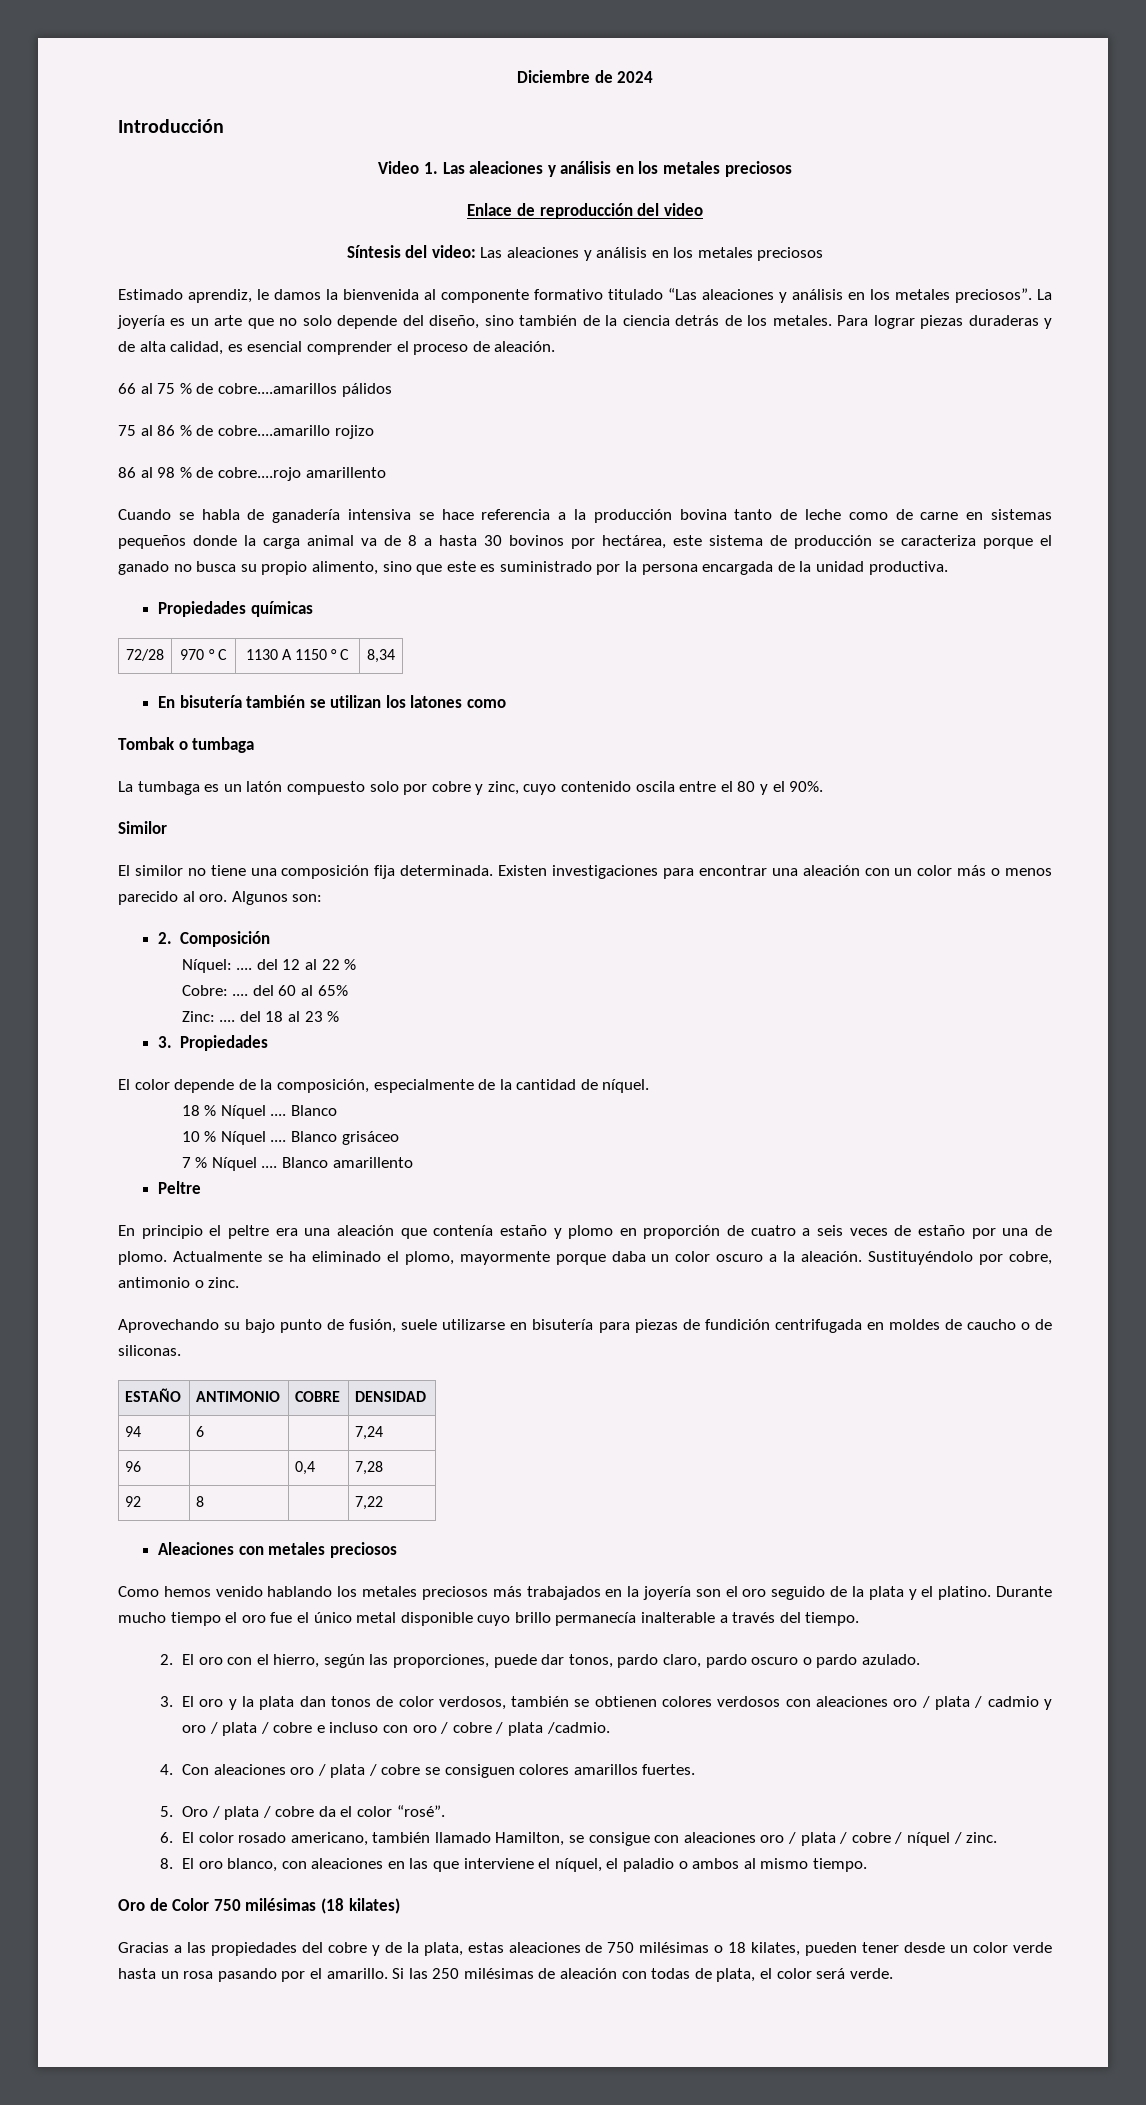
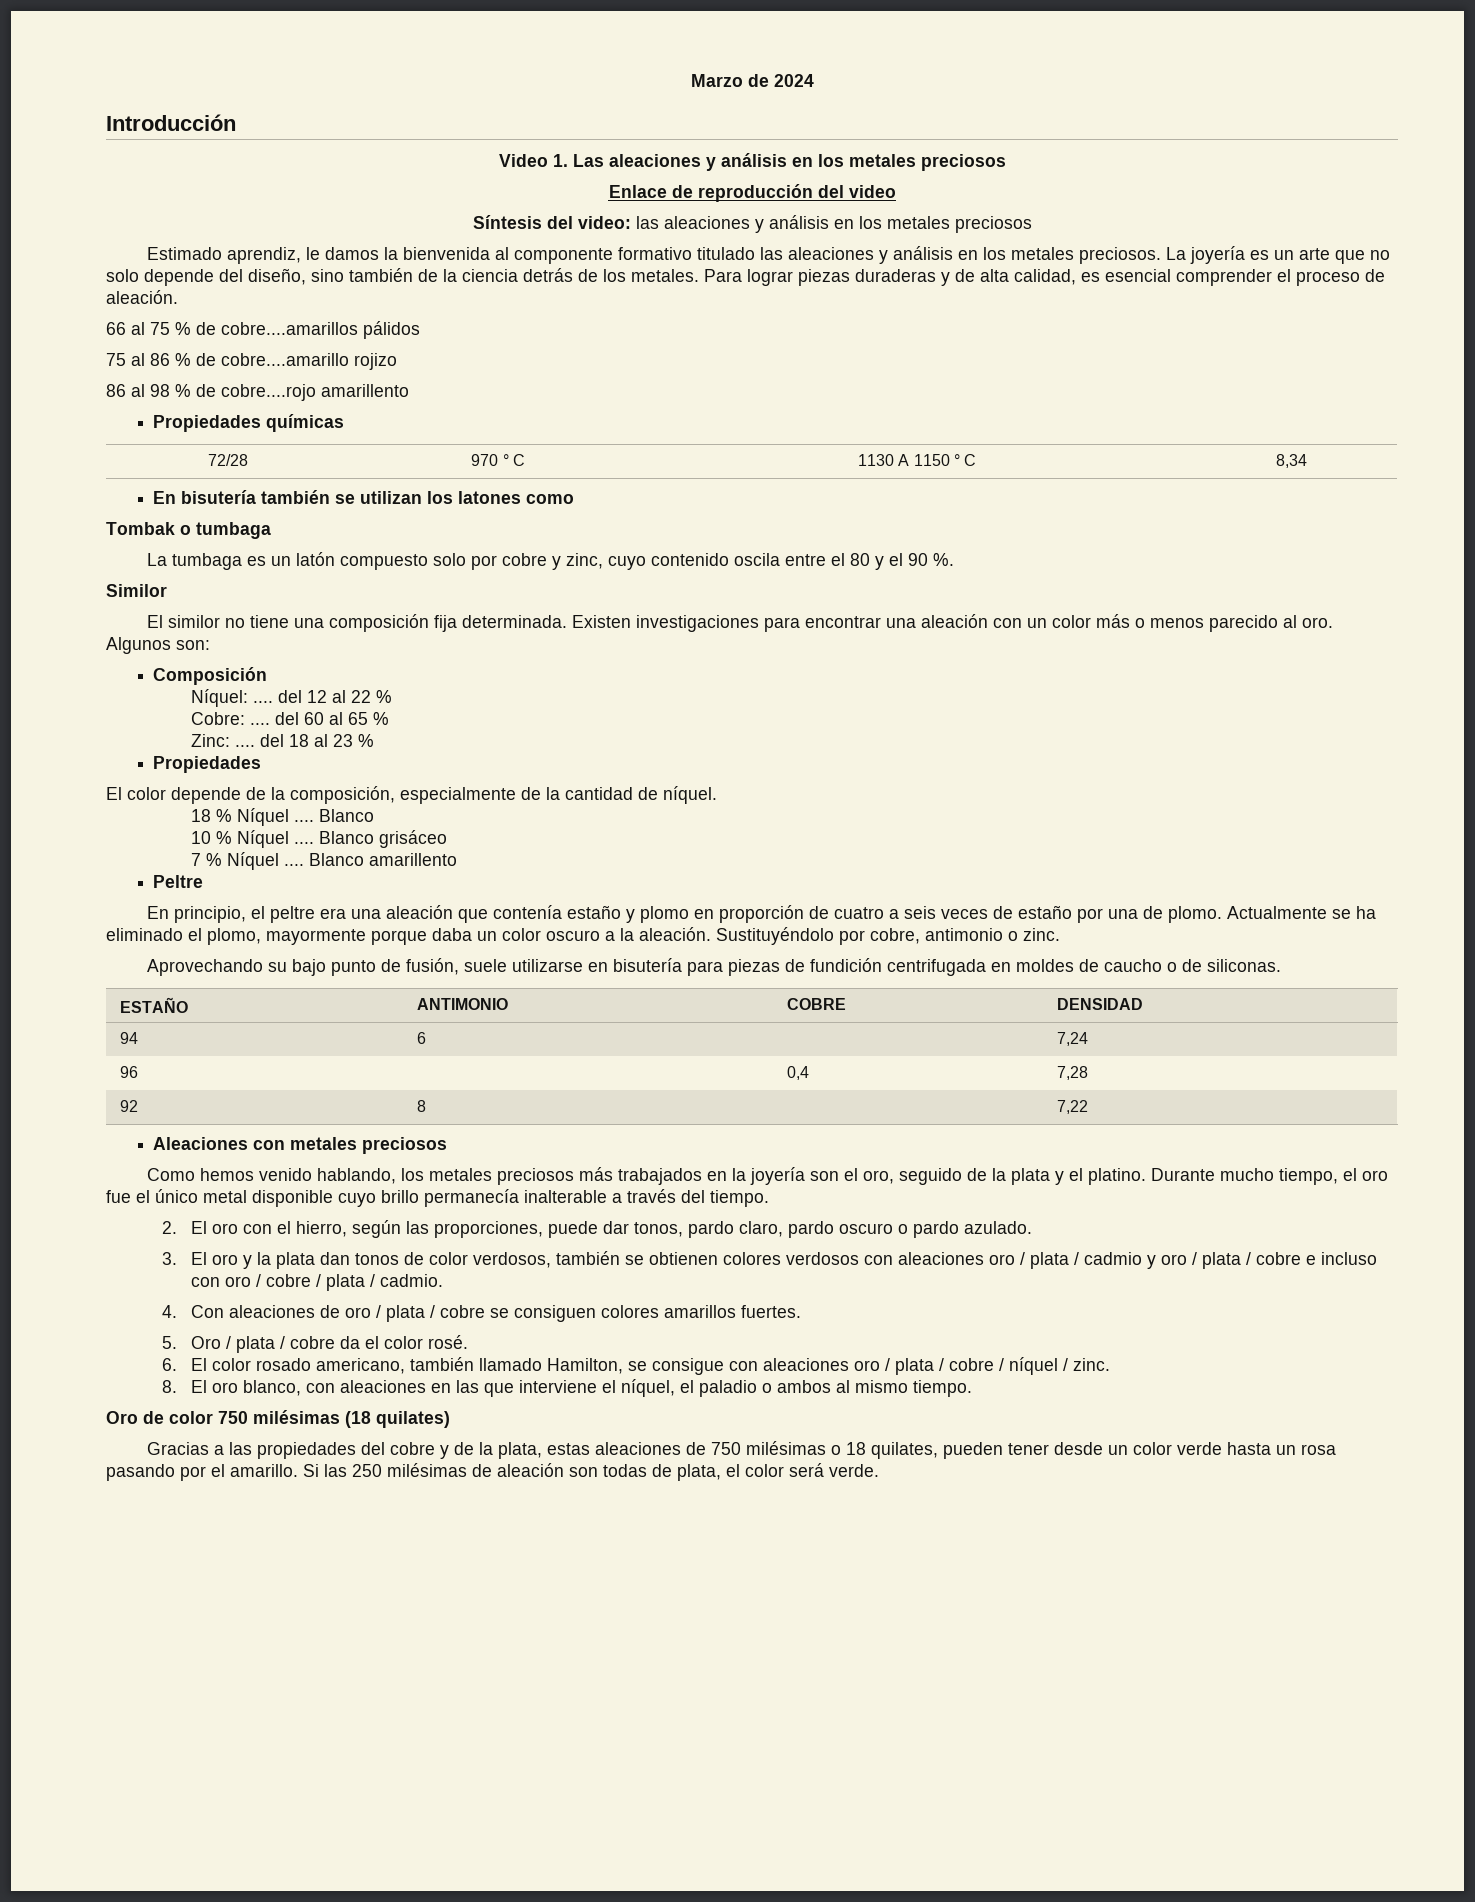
[516,70,590,83] Diciembre -> [690,74,743,87] Marzo
[480,247,503,258] Las -> [635,216,659,229] las
[668,288,1032,303] “Las aleaciones y análisis en los metales preciosos”. -> [760,246,1162,264] las aleaciones y análisis en los metales preciosos.
[118,509,1052,523] [118,535,1052,549] [118,561,948,575] // Cuando se habla de ganadería intensiva se hace referencia a la producción bovina tanto de leche como de carne en sistemas pequeños donde la carga animal va de 8 a hasta 30 bovinos por hectárea, este sistema de producción se caracteriza porque el ganado no busca su propio alimento, sino que este es suministrado por la persona encargada de la unidad productiva. -> (409, 390) none
[789,781,824,792] 90%. -> [908,553,955,566] 90 %.
[157,932,172,944] 2. -> (210, 645) none
[317,985,348,996] 65% -> [347,712,389,725] 65 %
[157,1036,172,1048] 3. -> (374, 740) none
[141,1225,203,1239] principio -> [174,906,247,923] principio,
[267,1586,333,1597] hablando -> [317,1168,397,1184] hablando,
[742,1589,767,1597] oro -> [863,1170,895,1184] oro,
[170,1612,221,1626] tiempo -> [1279,1168,1339,1185] tiempo,
[546,1722,610,1734] /cadmio. -> [369,1274,443,1287] / cadmio.
(286, 1769) none -> [319,1305,340,1318] de
[396,1805,445,1817] “rosé”. -> [427,1335,468,1349] rosé.
[172,1898,210,1911] Color -> [169,1411,213,1424] color
[348,1898,400,1914] kilates) -> [376,1411,450,1428] quilates)
[751,1942,801,1956] kilates, -> [871,1442,939,1459] quilates,
[621,1971,647,1979] con -> [569,1467,598,1477] son

